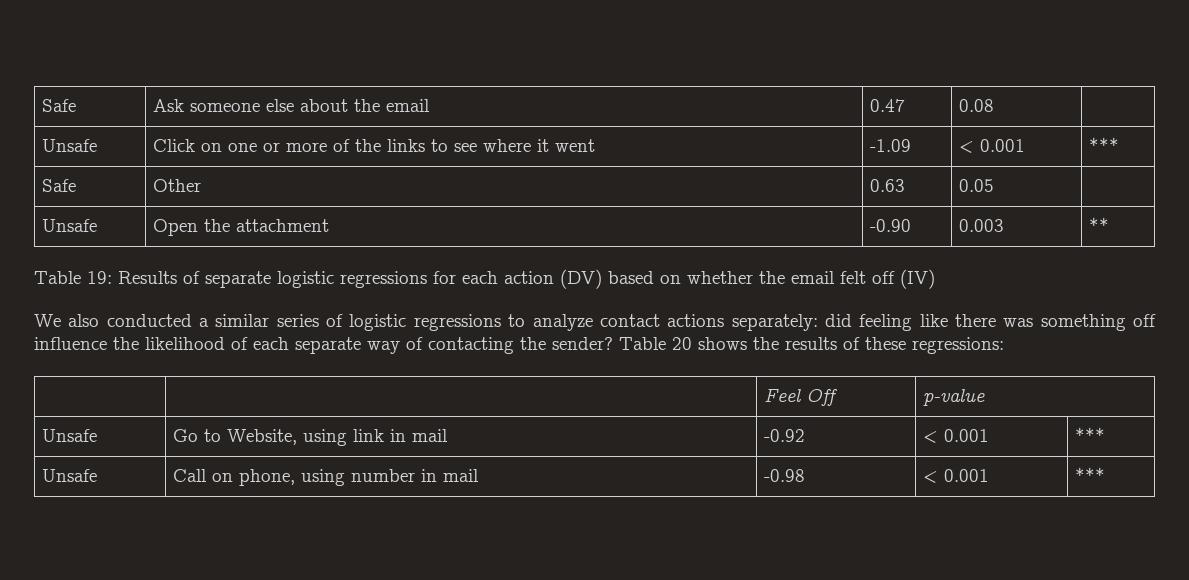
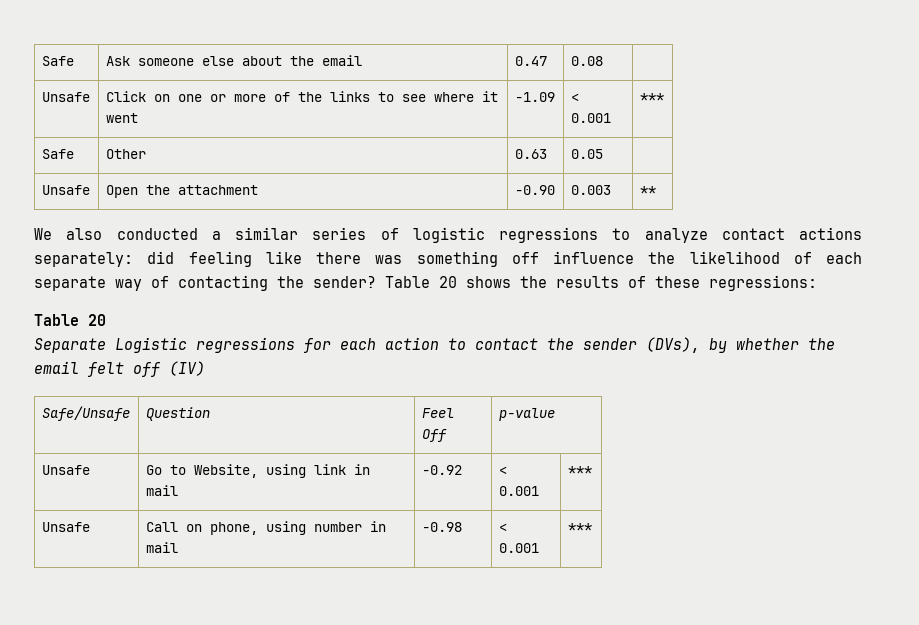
[34,269,935,289] // Table 19: Results of separate logistic regressions for each action (DV) based on whether the email felt off (IV) -> (656, 190) none
(1004, 345) // | -> [34,314,106,326] [34,337,835,353] [34,361,205,377] [41,406,130,421] [145,407,210,421] // Table 20 // Separate Logistic regressions for each action to contact the sender (DVs), by whether the email felt off (IV) // Safe/Unsafe | Question

